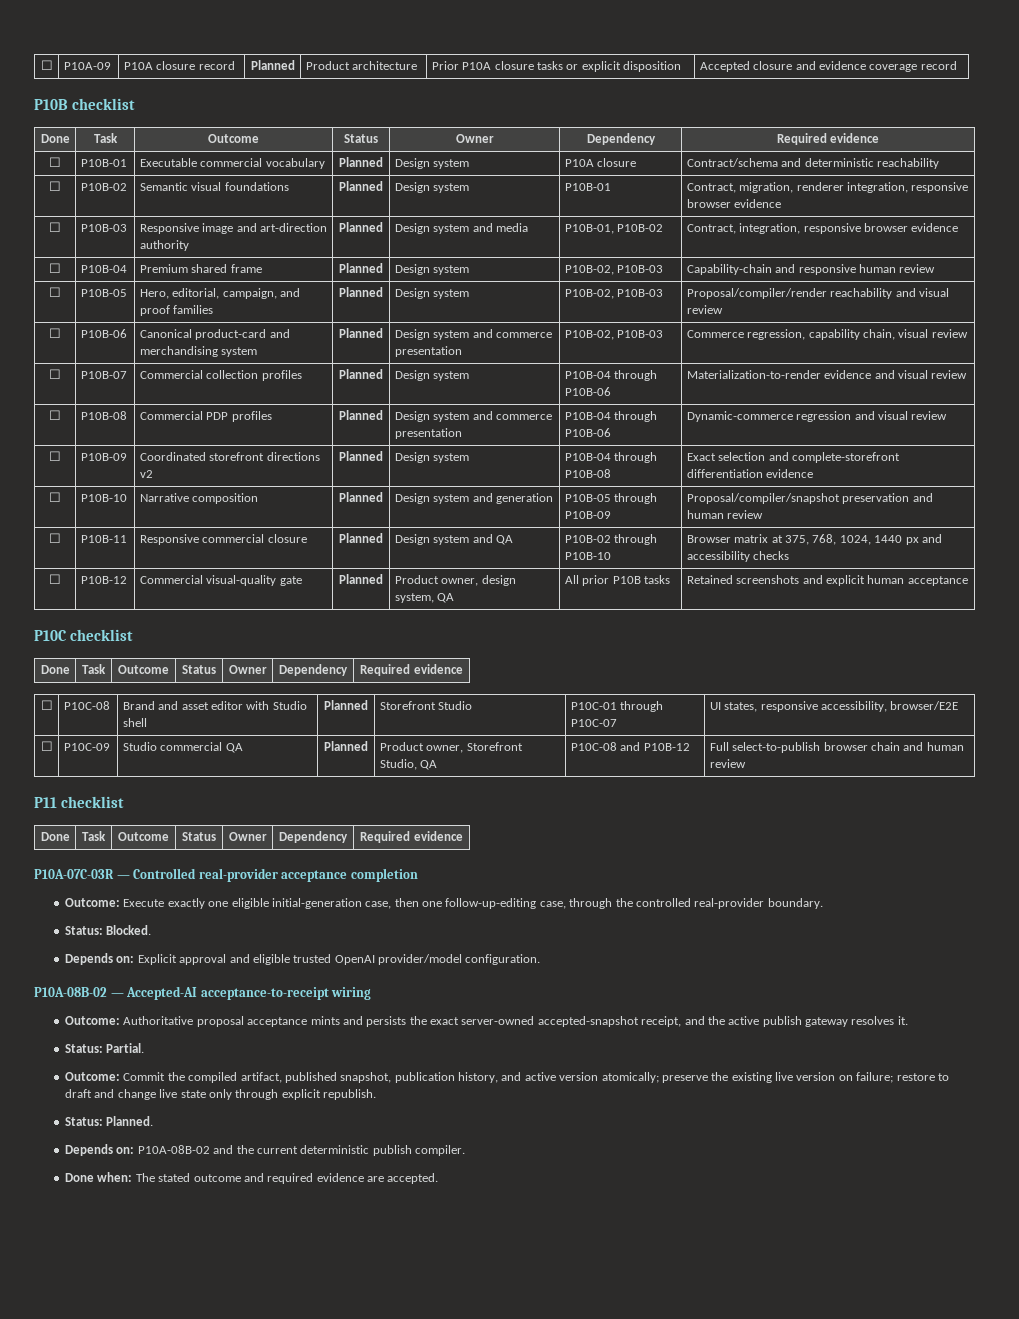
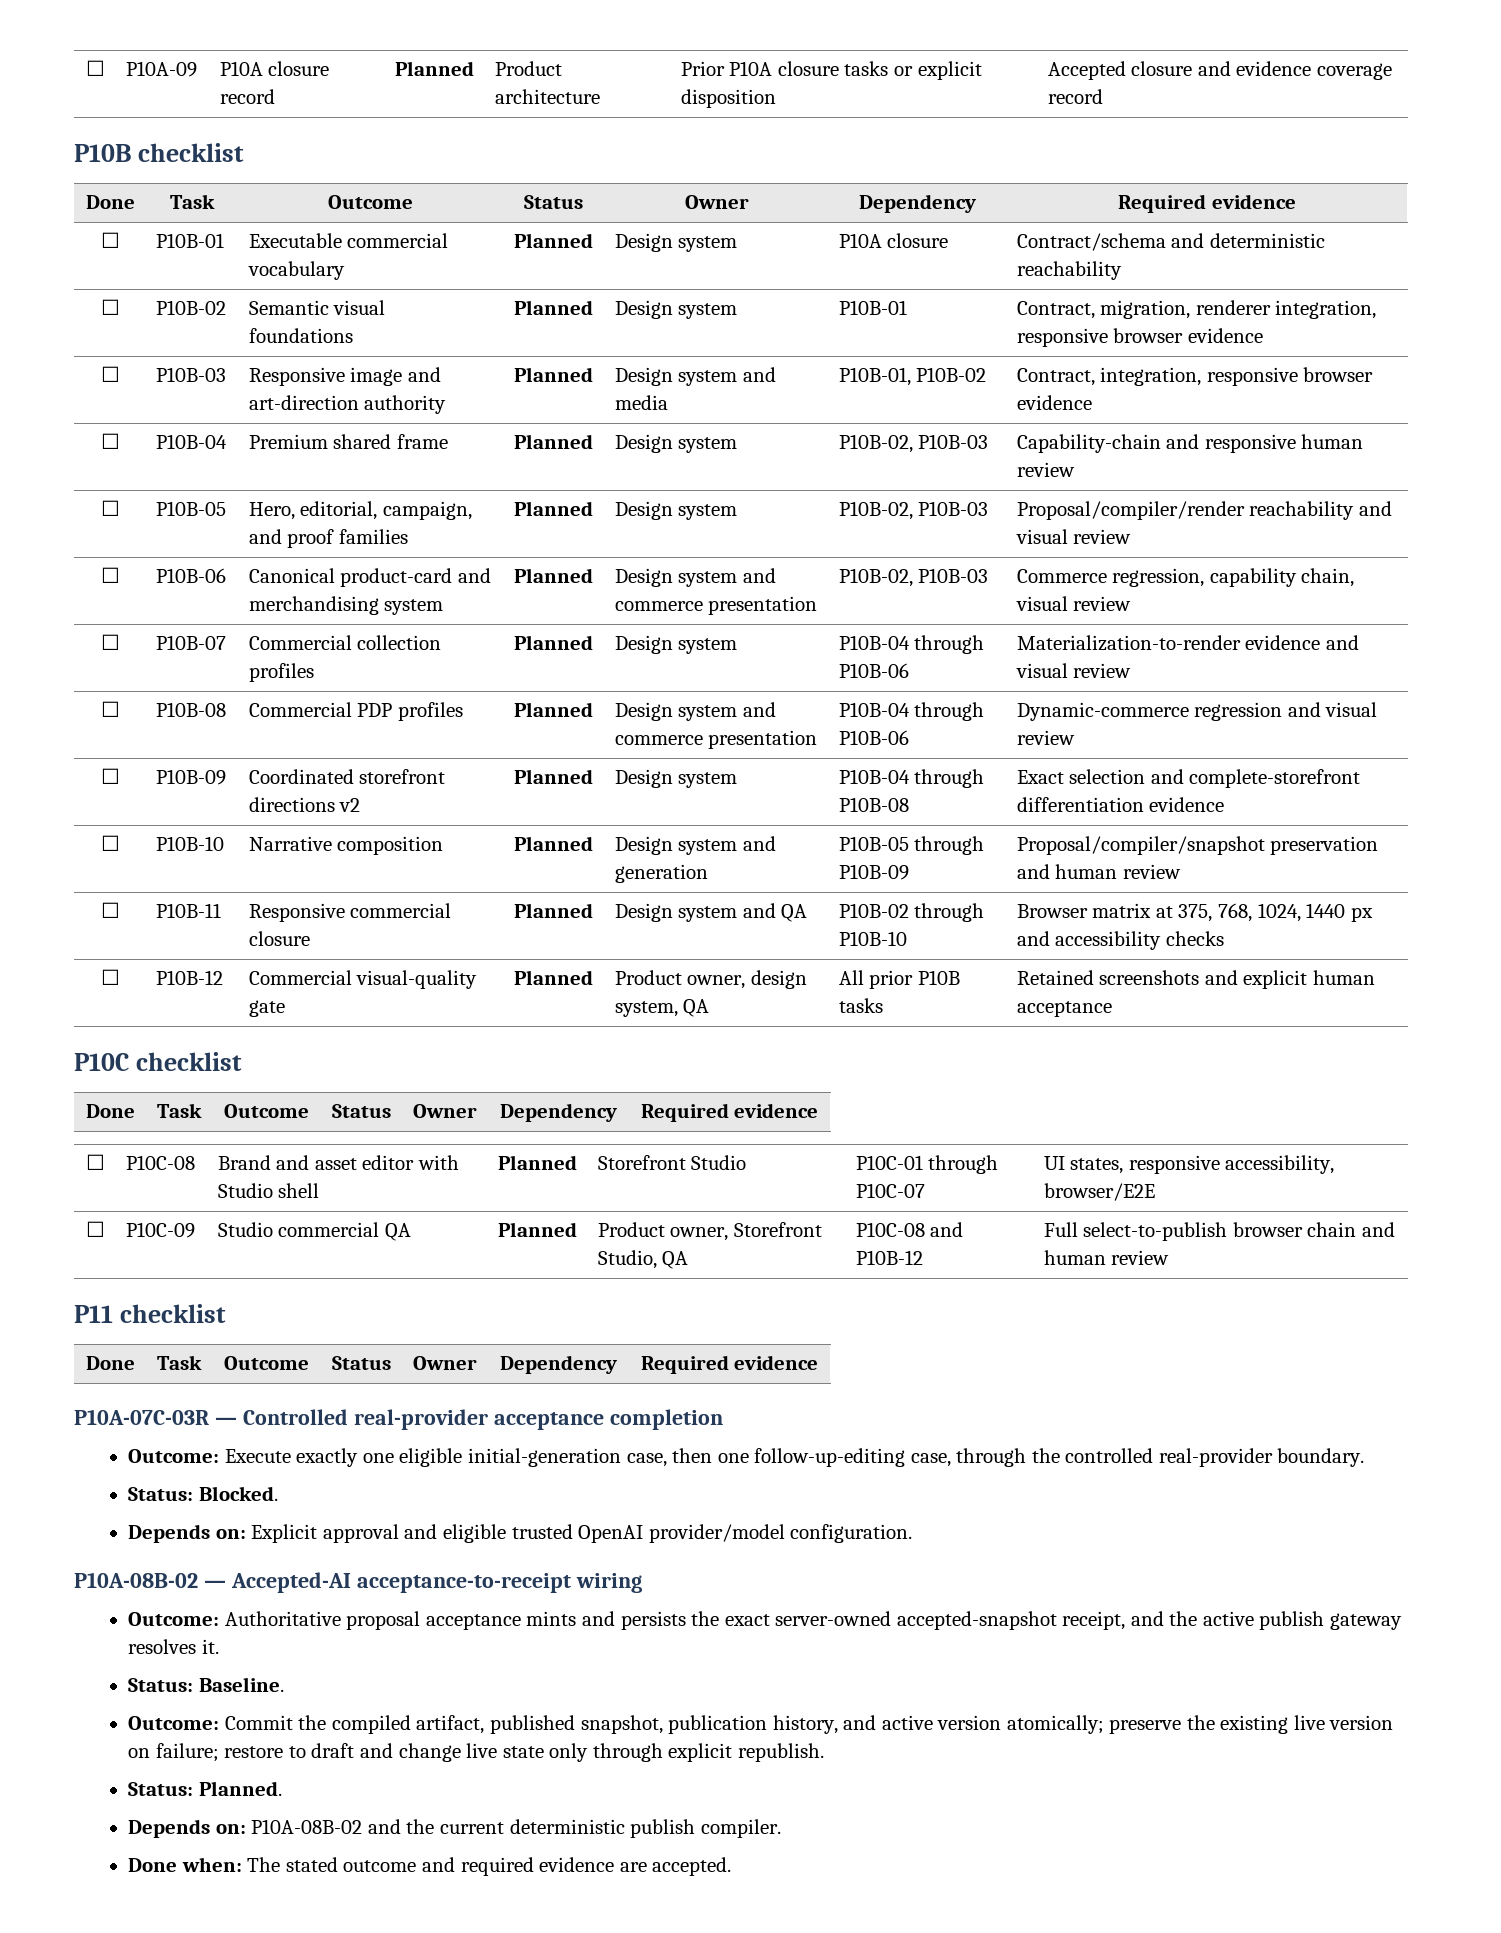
[106,1043,145,1053] Partial. -> [198,1677,284,1692] Baseline.

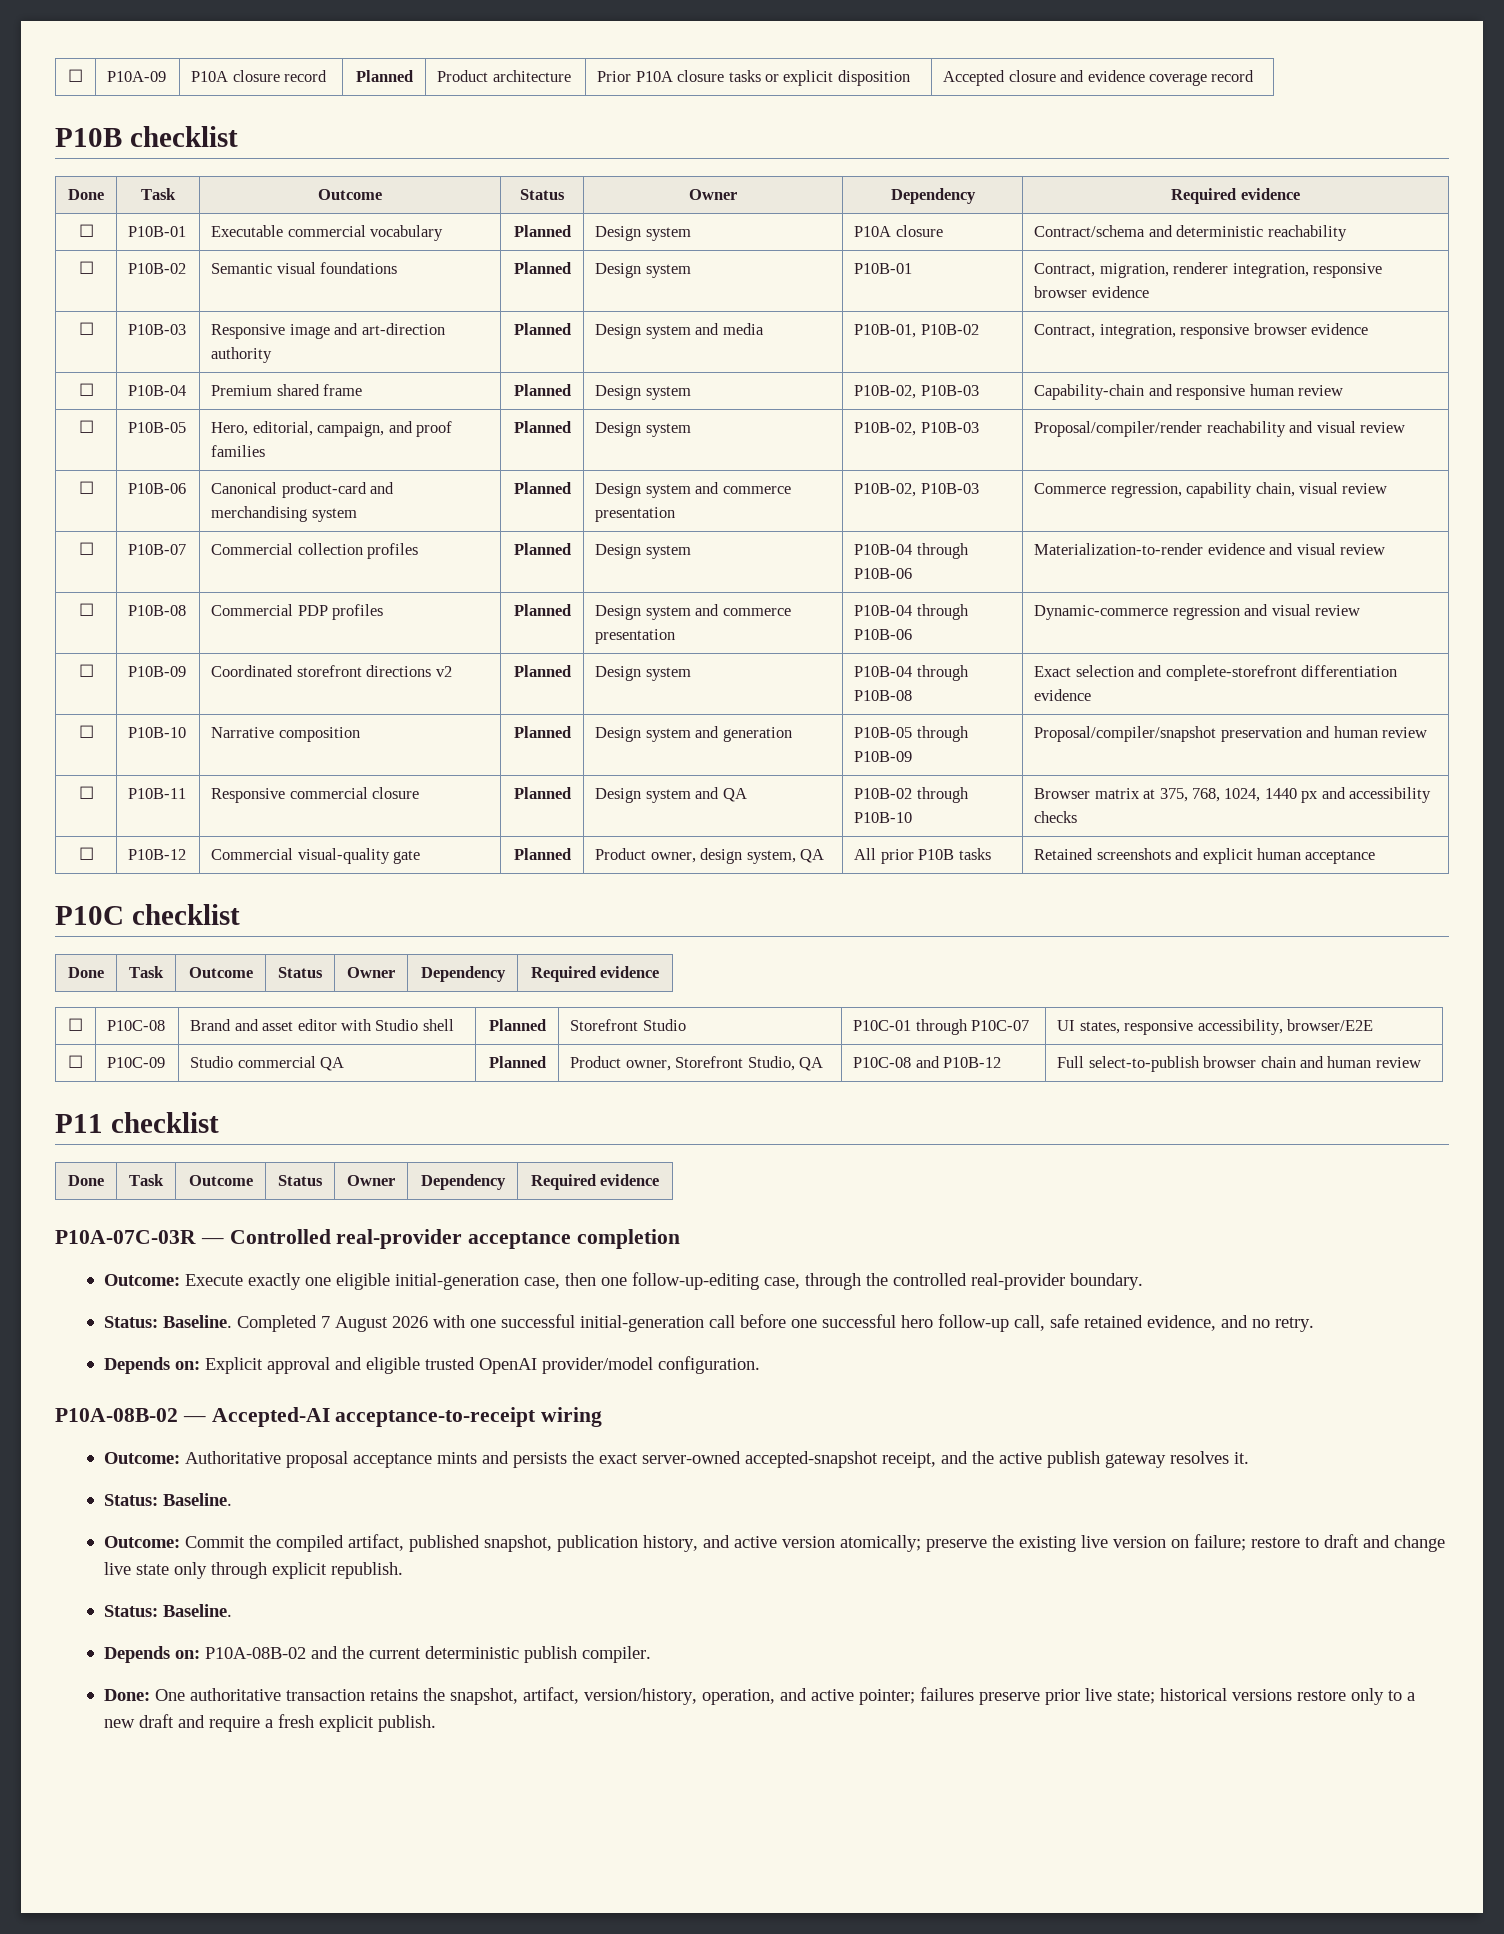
[198,1486,278,1501] Blocked. -> [162,1314,1314,1332] Baseline. Completed 7 August 2026 with one successful initial-generation call before one successful hero follow-up call, safe retained evidence, and no retry.
[198,1781,282,1796] Planned. -> [162,1604,232,1617] Baseline.
[128,1857,732,1876] Done when: The stated outcome and required evidence are accepted. -> [103,1687,1415,1705] [103,1714,436,1732] Done: One authoritative transaction retains the snapshot, artifact, version/history, operation, and active pointer; failures preserve prior live state; historical versions restore only to a new draft and require a fresh explicit publish.

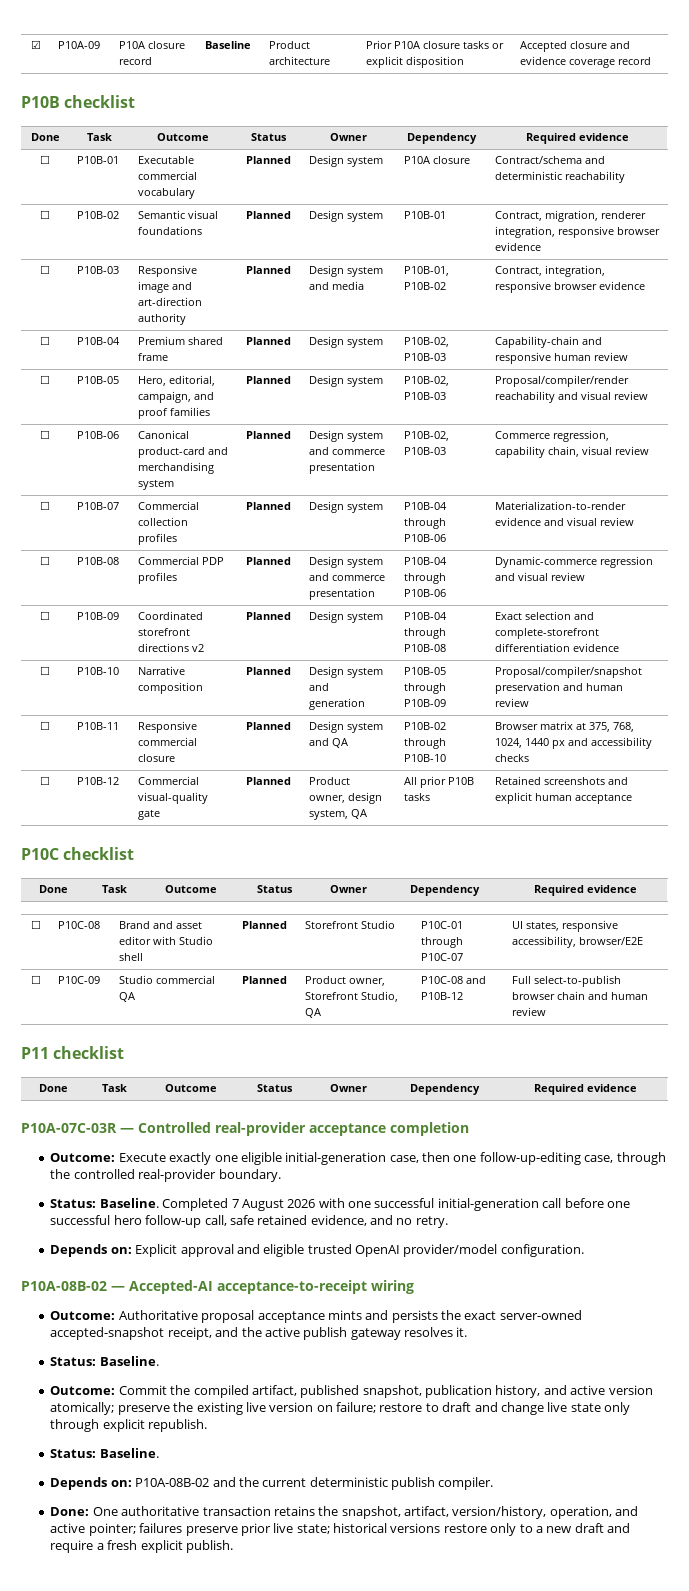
[68,69,83,82] ☐ -> [30,40,41,49] ☑
[355,70,413,82] Planned -> [205,41,251,49] Baseline

